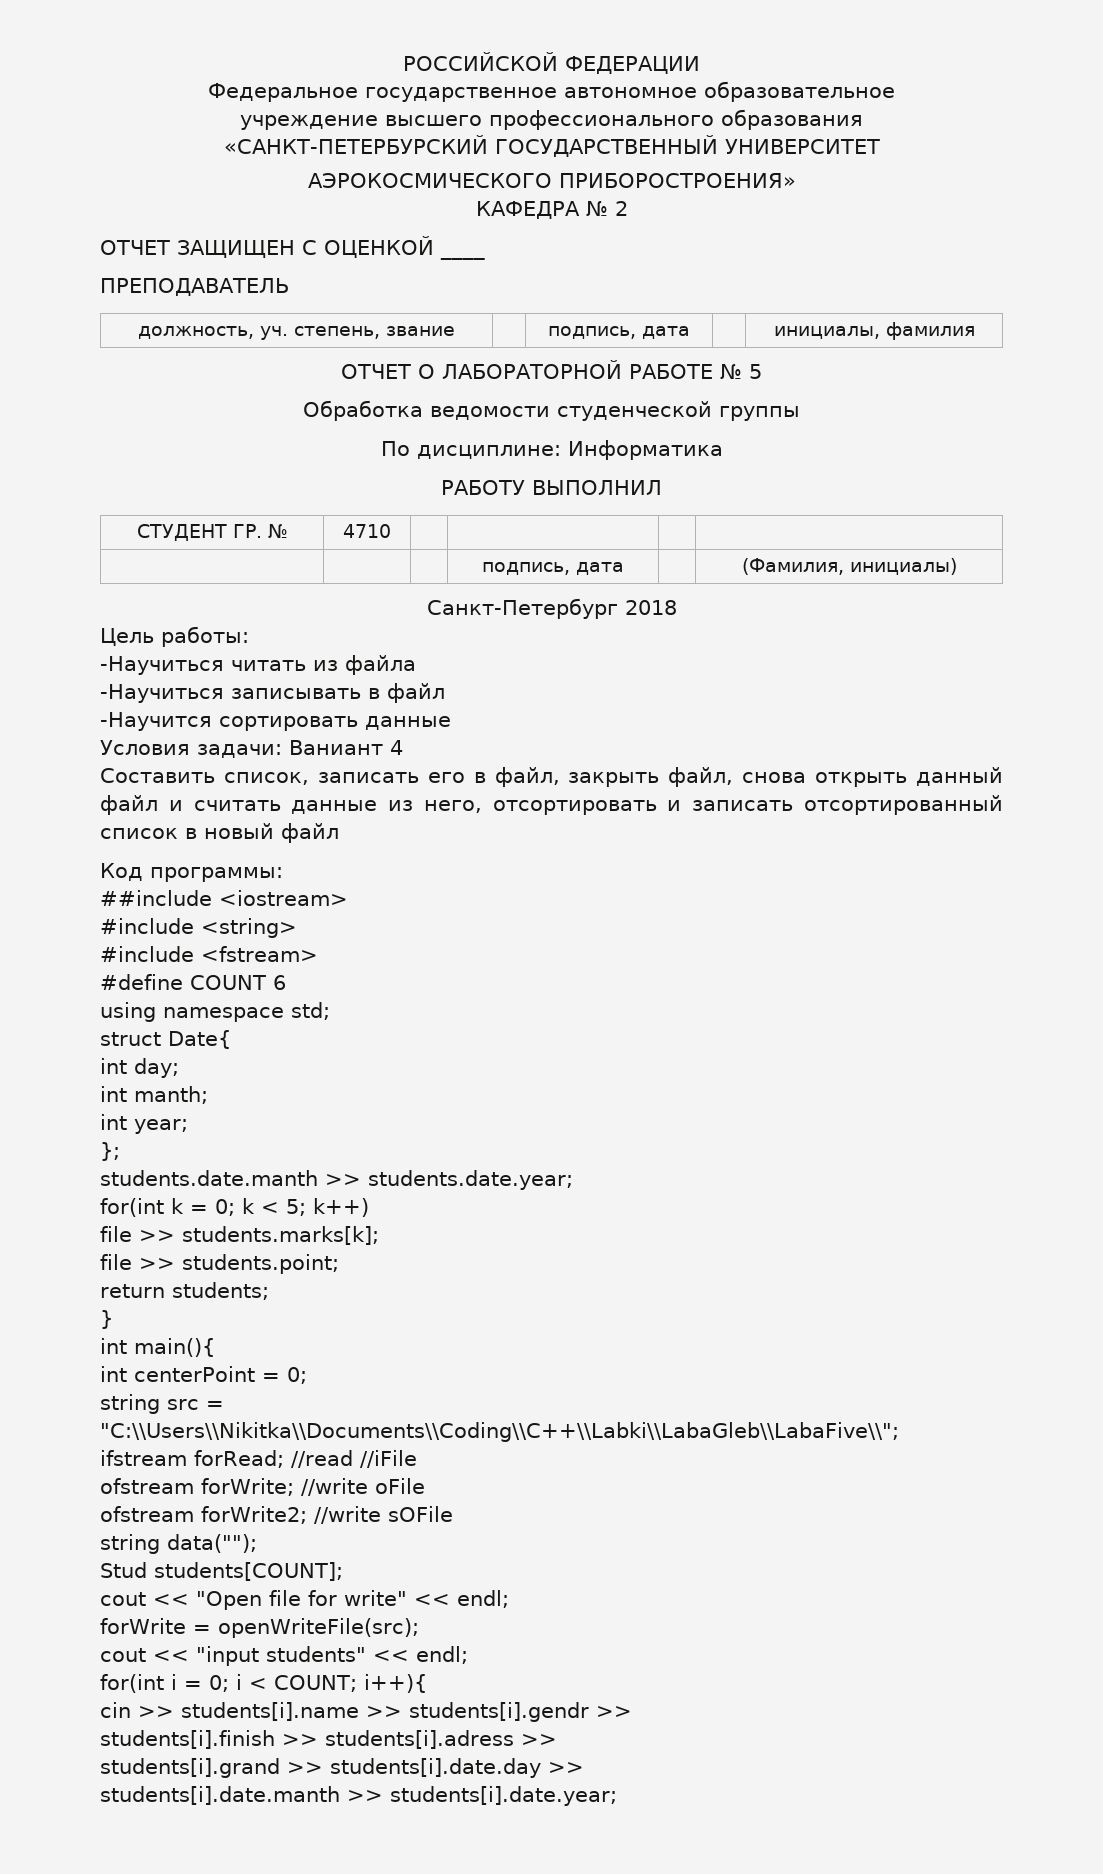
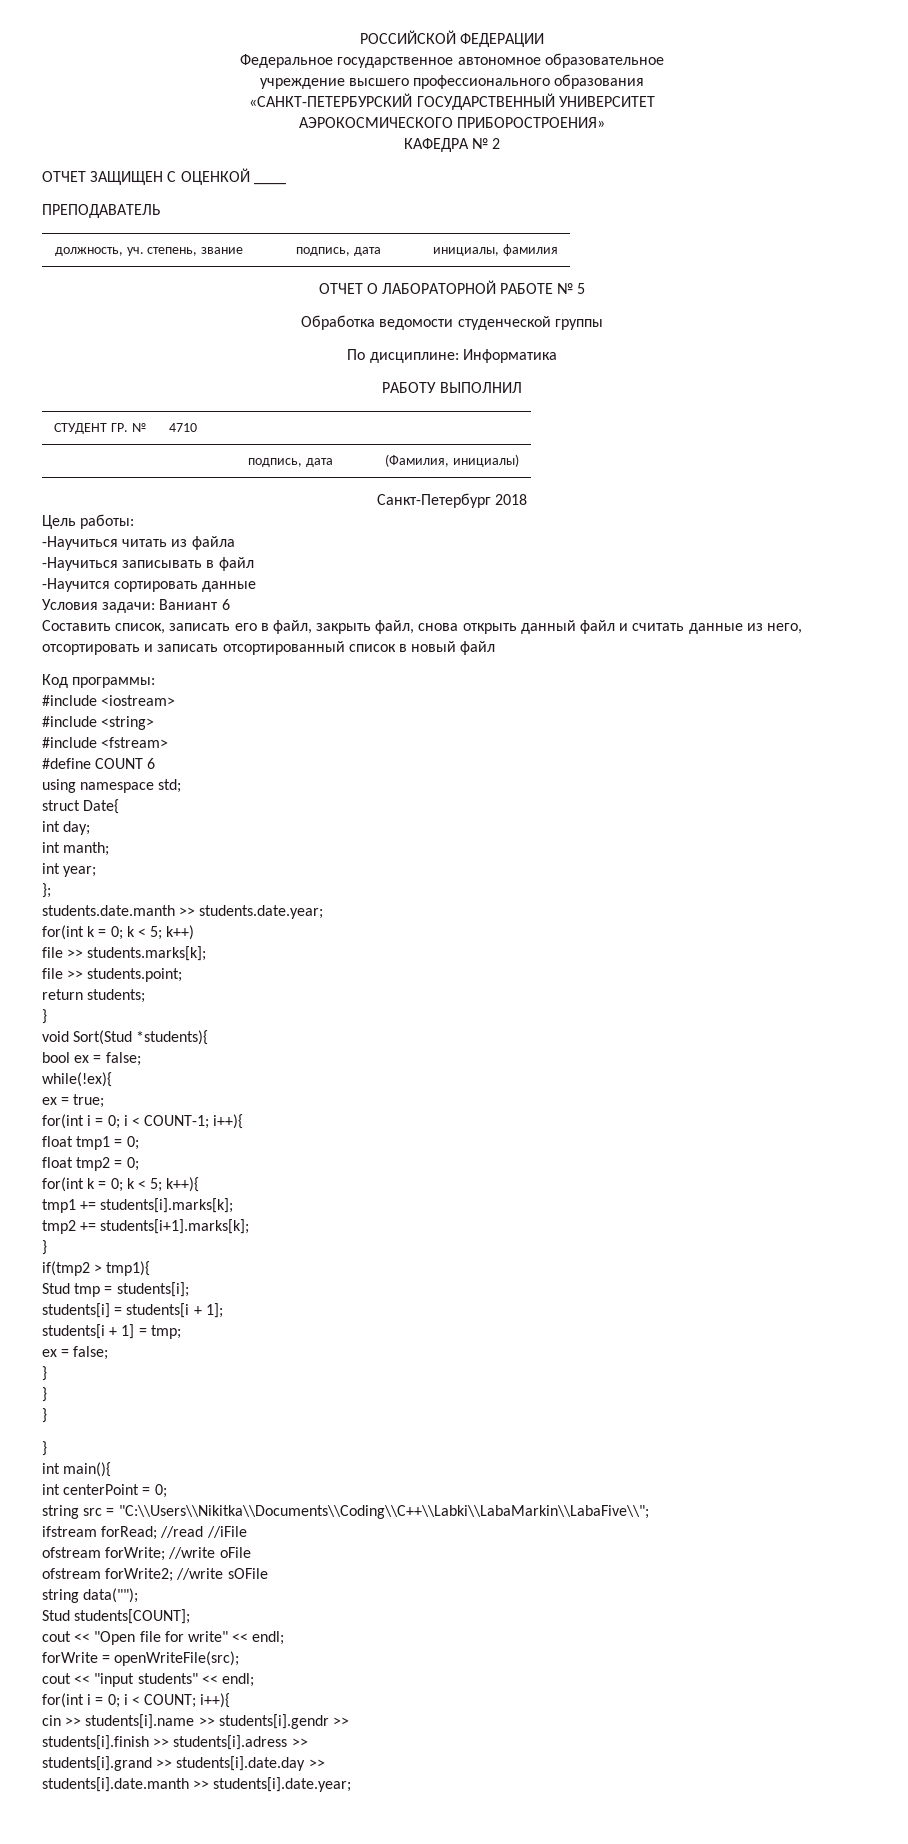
[390,740,403,755] 4 -> [221,599,230,610] 6
[100,890,212,906] ##include -> [42,695,97,706] #include
(113, 1319) none -> [42,1030,209,1045] [42,1052,141,1066] [42,1072,112,1087] [42,1094,105,1108] [42,1114,244,1129] [42,1136,139,1150] [42,1157,139,1171] [42,1177,200,1192] [42,1198,234,1213] [42,1219,250,1234] [42,1240,47,1255] [42,1261,151,1276] [42,1282,189,1297] [42,1303,223,1318] [42,1324,181,1339] [42,1346,109,1360] [42,1366,47,1381] [42,1387,47,1402] [42,1408,47,1423] [42,1441,47,1456] // void Sort(Stud *students){ // bool ex = false; // while(!ex){ // ex = true; // for(int i = 0; i < COUNT-1; i++){ // float tmp1 = 0; // float tmp2 = 0; // for(int k = 0; k < 5; k++){ // tmp1 += students[i].marks[k]; // tmp2 += students[i+1].marks[k]; // } // if(tmp2 > tmp1){ // Stud tmp = students[i]; // students[i] = students[i + 1]; // students[i + 1] = tmp; // ex = false; // } // } // } // }
[100,1422,899,1442] "C:\\Users\\Nikitka\\Documents\\Coding\\C++\\Labki\\LabaGleb\\LabaFive\\"; -> [118,1505,649,1519] "C:\\Users\\Nikitka\\Documents\\Coding\\C++\\Labki\\LabaMarkin\\LabaFive\\";

